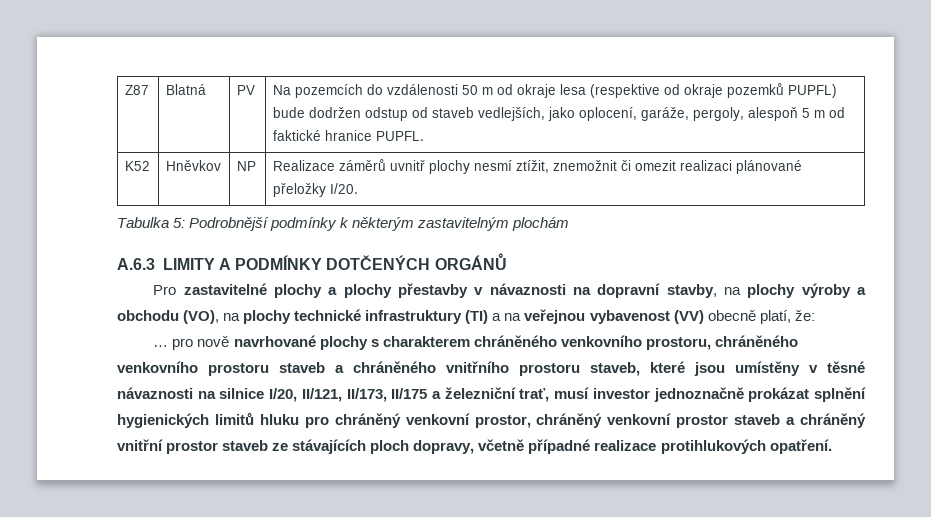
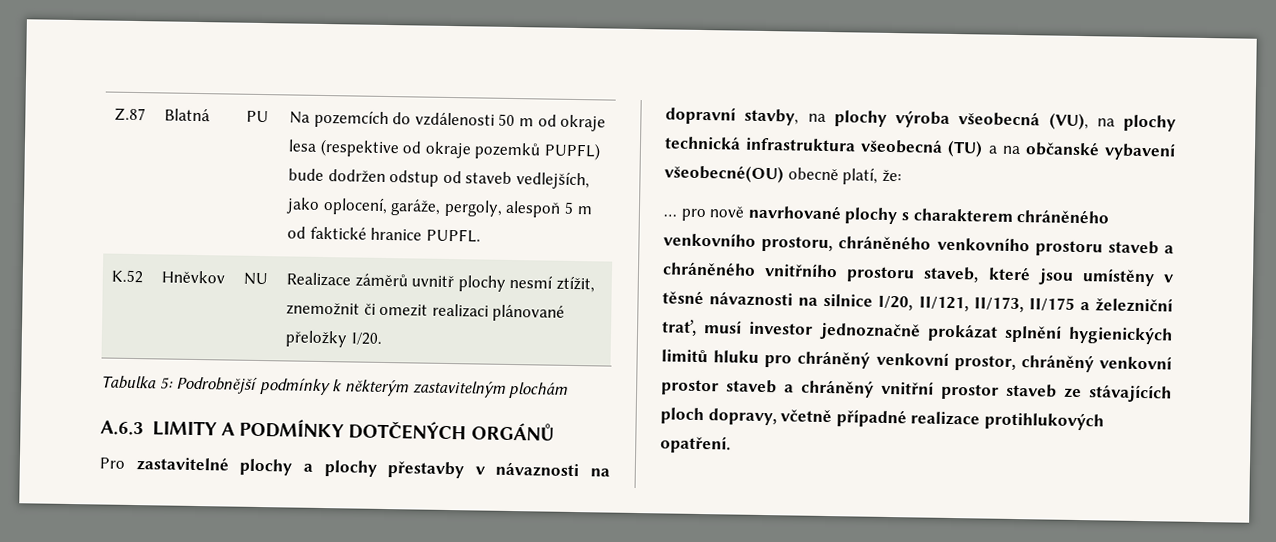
[124,85,149,95] Z87 -> [114,107,147,122] Z.87
[236,85,255,95] PV -> [246,110,270,123] PU
[124,161,150,171] K52 -> [111,269,144,284] K.52
[236,161,256,171] NP -> [243,272,269,286] NU
[801,283,867,298] [117,309,704,324] výroby a obchodu (VO), na plochy technické infrastruktury (TI) a na veřejnou vybavenost (VV) -> [895,110,1176,132] [664,135,1176,161] [664,164,784,184] výroba všeobecná (VU), na plochy technická infrastruktura všeobecná (TU) a na občanské vybavení všeobecné(OU)

